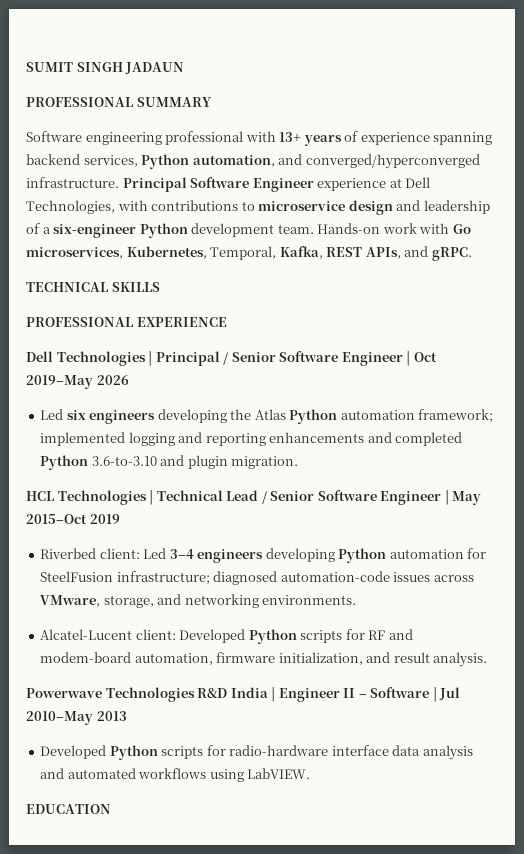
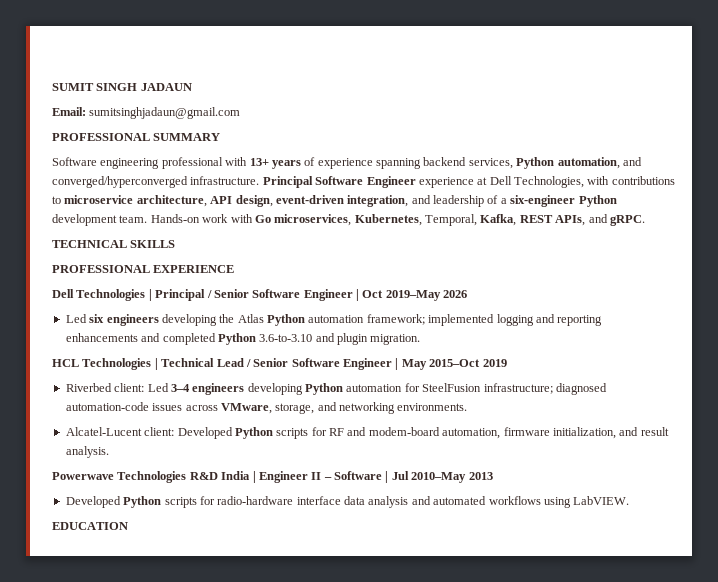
(185, 68) none -> [52,107,241,119] // Email: sumitsinghjadaun@gmail.com
[348,200,393,215] design -> [136,195,409,207] architecture, API design, event-driven integration,

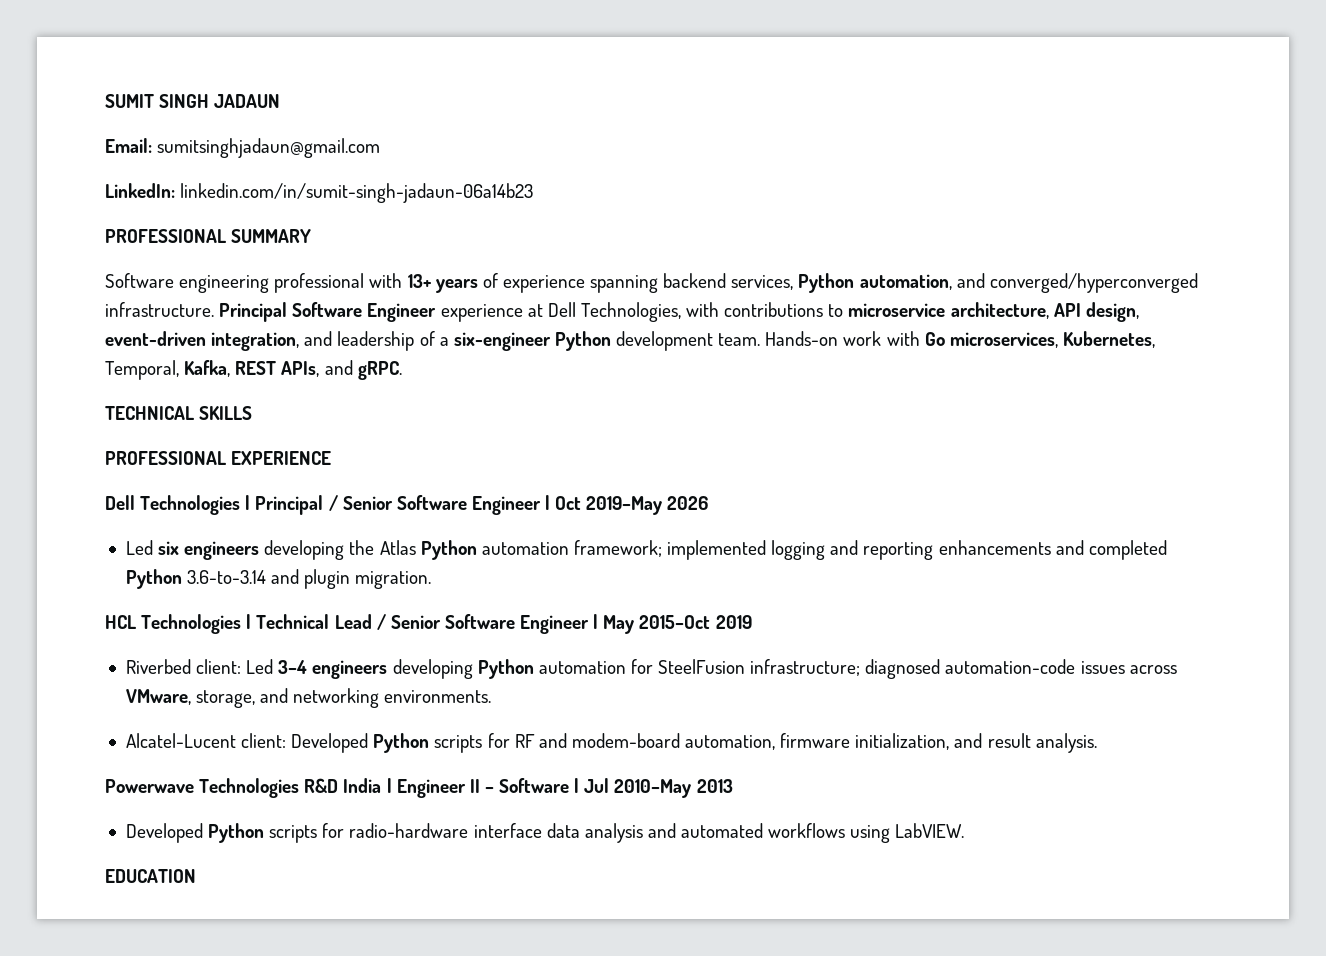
(241, 113) none -> [105,183,534,203] // LinkedIn: linkedin.com/in/sumit-singh-jadaun-06a14b23
[259,334,313,342] 3.6-to-3.10 -> [187,570,267,584] 3.6-to-3.14

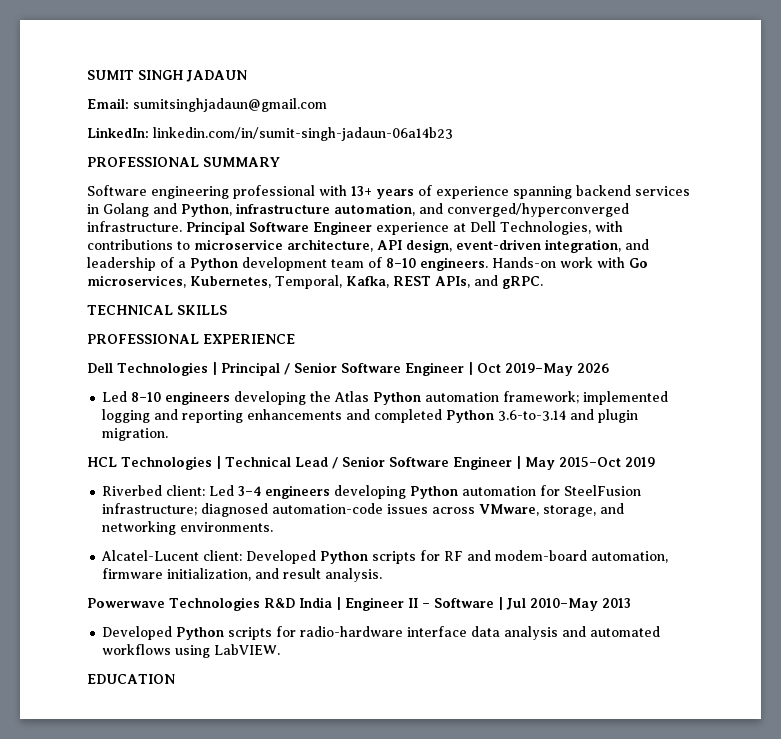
[731,273,855,293] services, Python -> [635,186,690,196] [87,203,330,217] services in Golang and Python, infrastructure
[453,332,551,351] six-engineer -> (186, 264) none
[718,333,761,346] team. -> [331,257,488,271] team of 8–10 engineers.
[158,541,180,555] six -> [131,392,162,402] 8–10

